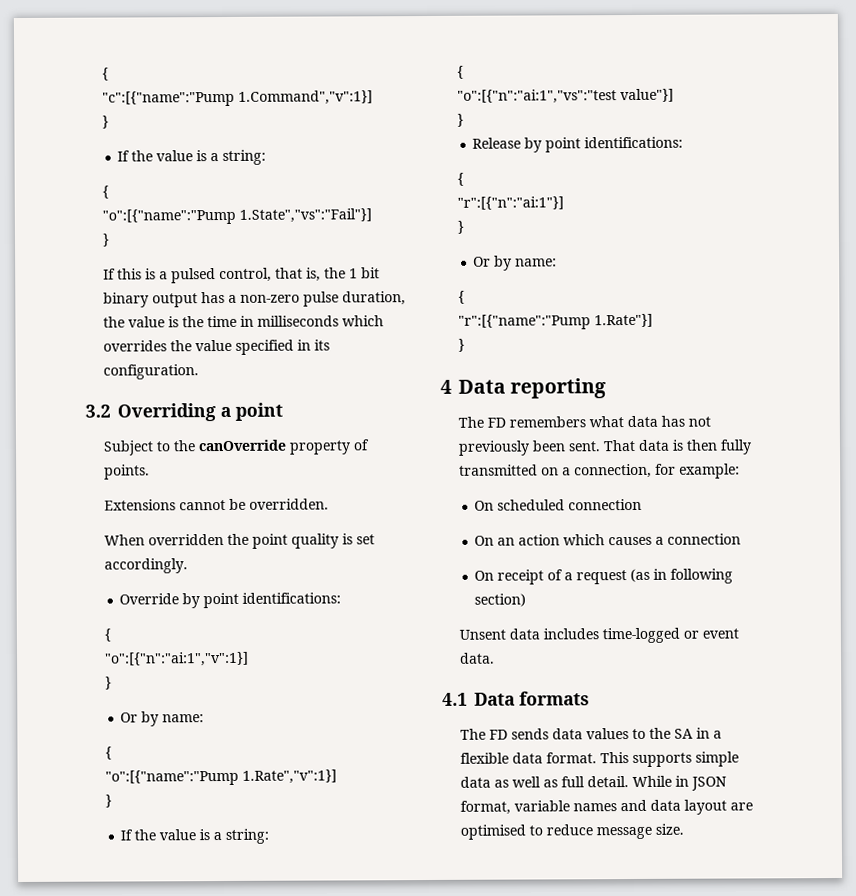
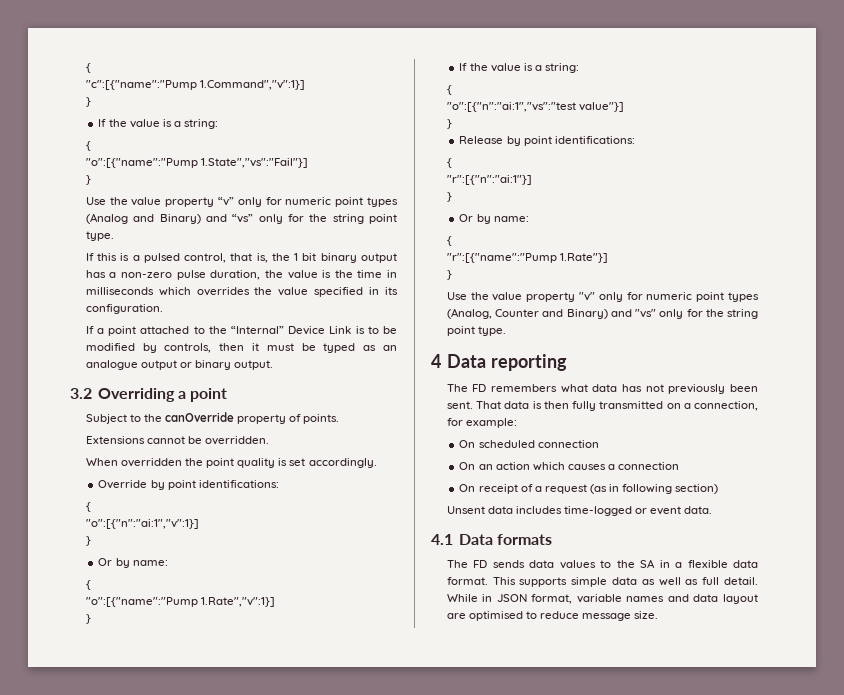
(110, 240) none -> [85,197,398,207] [85,213,397,224] [85,231,114,241] // Use the value property “v” only for numeric point types (Analog and Binary) and “vs” only for the string point type.
(199, 372) none -> [85,326,397,336] [85,343,397,353] [85,360,274,370] // If a point attached to the “Internal” Device Link is to be modified by controls, then it must be typed as an analogue output or binary output.
(465, 345) none -> [446,292,759,302] [446,308,758,319] [446,326,506,336] // Use the value property "v" only for numeric point types (Analog, Counter and Binary) and "vs" only for the string point type.

